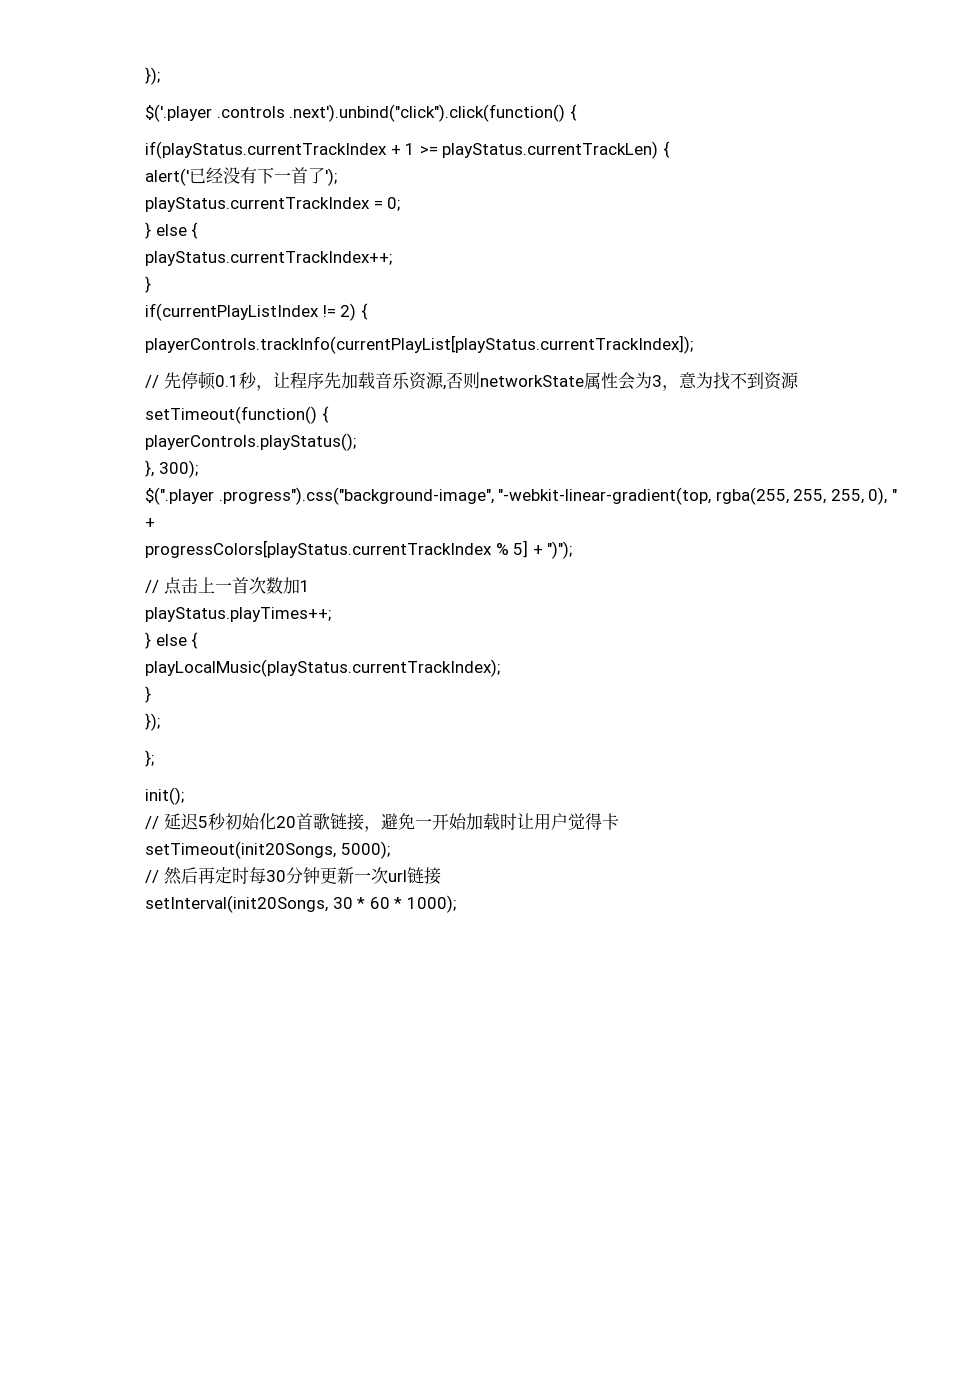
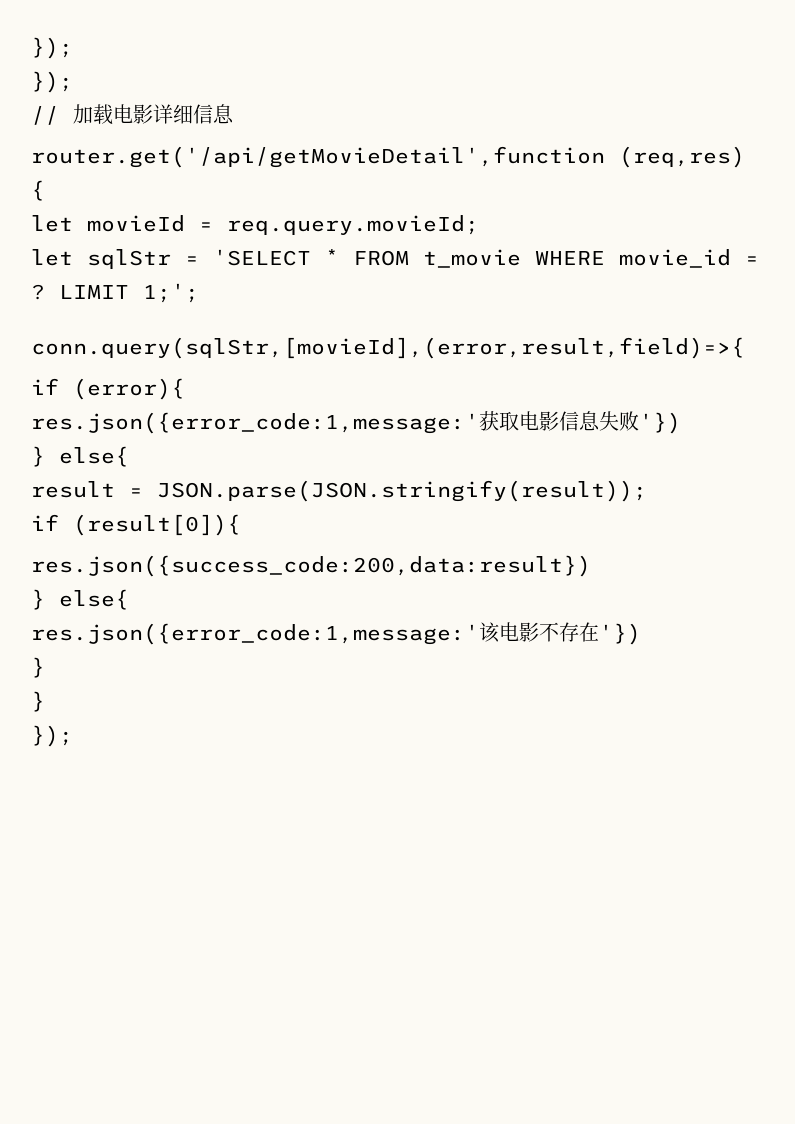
[144,67,160,85] [144,104,577,122] [144,141,670,159] [144,167,337,186] [144,197,401,212] [144,222,199,239] [144,251,392,266] [144,276,151,293] [144,303,368,321] [144,335,693,354] [144,371,799,391] [144,406,329,424] [144,433,356,451] [144,460,198,478] [144,487,898,505] [144,518,155,528] [144,540,573,559] [144,577,310,595] [144,607,331,622] [144,632,199,649] [144,659,500,677] [144,686,151,703] [144,713,160,731] [144,750,154,767] [144,787,184,805] [144,813,619,832] [144,841,390,859] [144,867,441,885] [144,895,456,913] }); // $('.player .controls .next').unbind("click").click(function() { // if(playStatus.currentTrackIndex + 1 >= playStatus.currentTrackLen) { // alert('已经没有下一首了'); // playStatus.currentTrackIndex = 0; // } else { // playStatus.currentTrackIndex++; // } // if(currentPlayListIndex != 2) { // playerControls.trackInfo(currentPlayList[playStatus.currentTrackIndex]); // // 先停顿0.1秒，让程序先加载音乐资源,否则networkState属性会为3，意为找不到资源 // setTimeout(function() { // playerControls.playStatus(); // }, 300); // $(".player .progress").css("background-image", "-webkit-linear-gradient(top, rgba(255, 255, 255, 0), " + // progressColors[playStatus.currentTrackIndex % 5] + ")"); // // 点击上一首次数加1 // playStatus.playTimes++; // } else { // playLocalMusic(playStatus.currentTrackIndex); // } // }); // }; // init(); // // 延迟5秒初始化20首歌链接，避免一开始加载时让用户觉得卡 // setTimeout(init20Songs, 5000); // // 然后再定时每30分钟更新一次url链接 // setInterval(init20Songs, 30 * 60 * 1000); -> [31,37,73,59] [31,71,73,93] [31,104,234,125] [31,146,745,168] [31,180,45,201] [31,215,479,235] [31,249,759,269] [31,283,199,303] [31,337,745,359] [31,378,185,400] [31,411,681,434] [31,446,129,467] [31,480,647,502] [31,514,241,536] [31,555,591,577] [31,589,129,610] [31,622,641,645] [31,657,45,678] [31,691,45,712] [31,725,73,747] }); // }); // // 加载电影详细信息 // router.get('/api/getMovieDetail',function (req,res) { // let movieId = req.query.movieId; // let sqlStr = 'SELECT * FROM t_movie WHERE movie_id = ? LIMIT 1;'; // conn.query(sqlStr,[movieId],(error,result,field)=>{ // if (error){ // res.json({error_code:1,message:'获取电影信息失败'}) // } else{ // result = JSON.parse(JSON.stringify(result)); // if (result[0]){ // res.json({success_code:200,data:result}) // } else{ // res.json({error_code:1,message:'该电影不存在'}) // } // } // });

